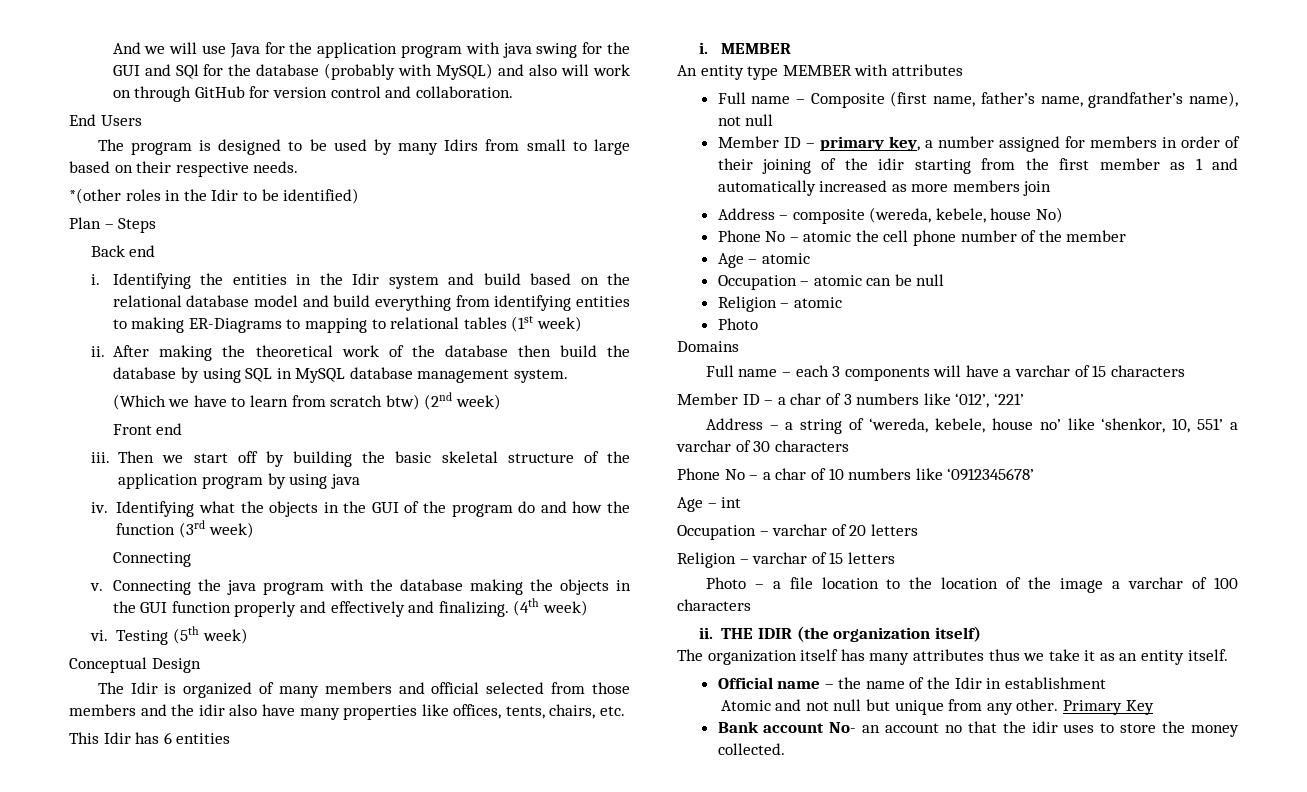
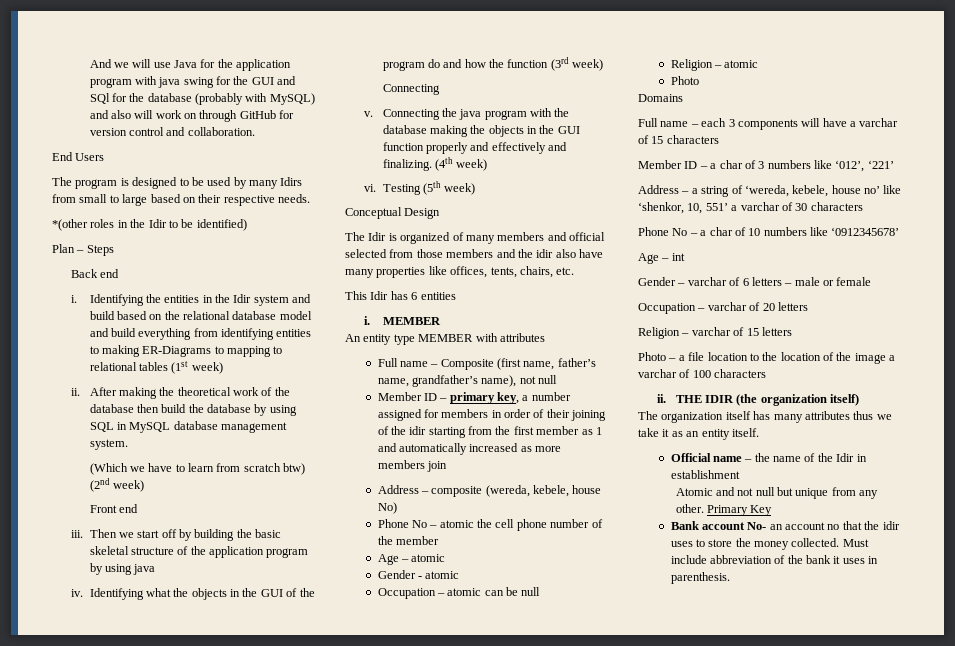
(810, 258) none -> [377,570,460,579] // Gender - atomic
(742, 502) none -> [638,277,872,286] // Gender – varchar of 6 letters – male or female
(785, 749) none -> [842,539,869,547] [670,555,879,564] [670,572,730,584] Must include abbreviation of the bank it uses in parenthesis.

